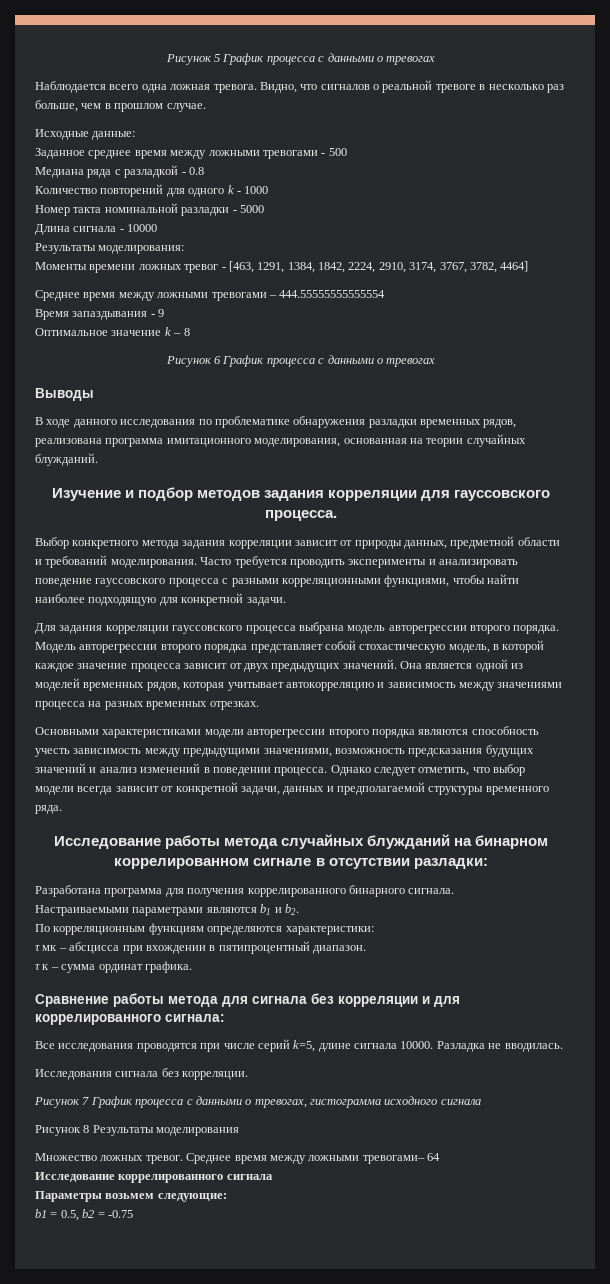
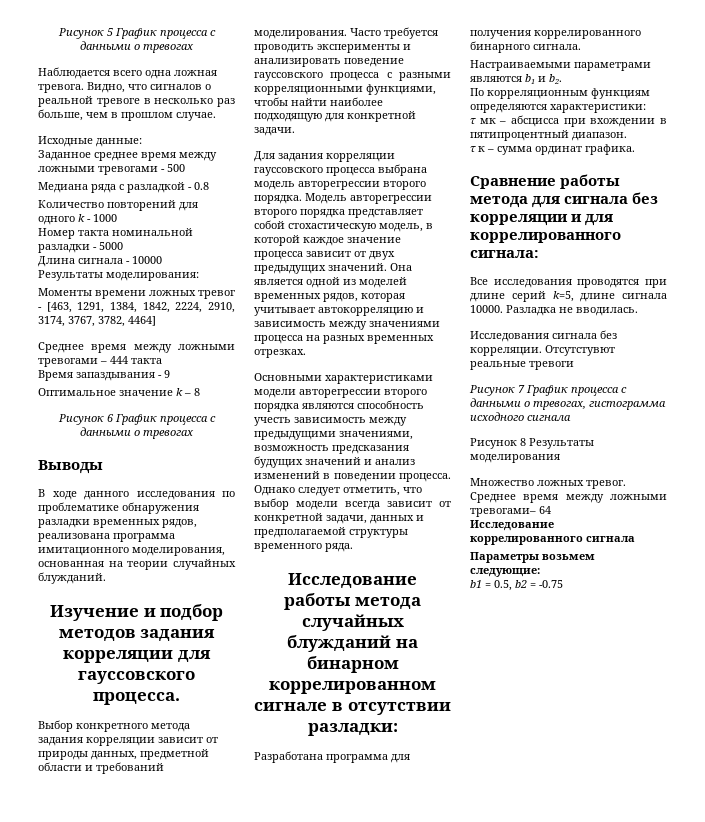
[279,290,386,298] 444.55555555555554 -> [110,356,162,364] 444 такта
[223,1043,255,1049] числе -> [470,293,505,302] длине
(249, 1075) none -> [545,345,615,356] [470,361,574,370] Отсутстувют реальные тревоги

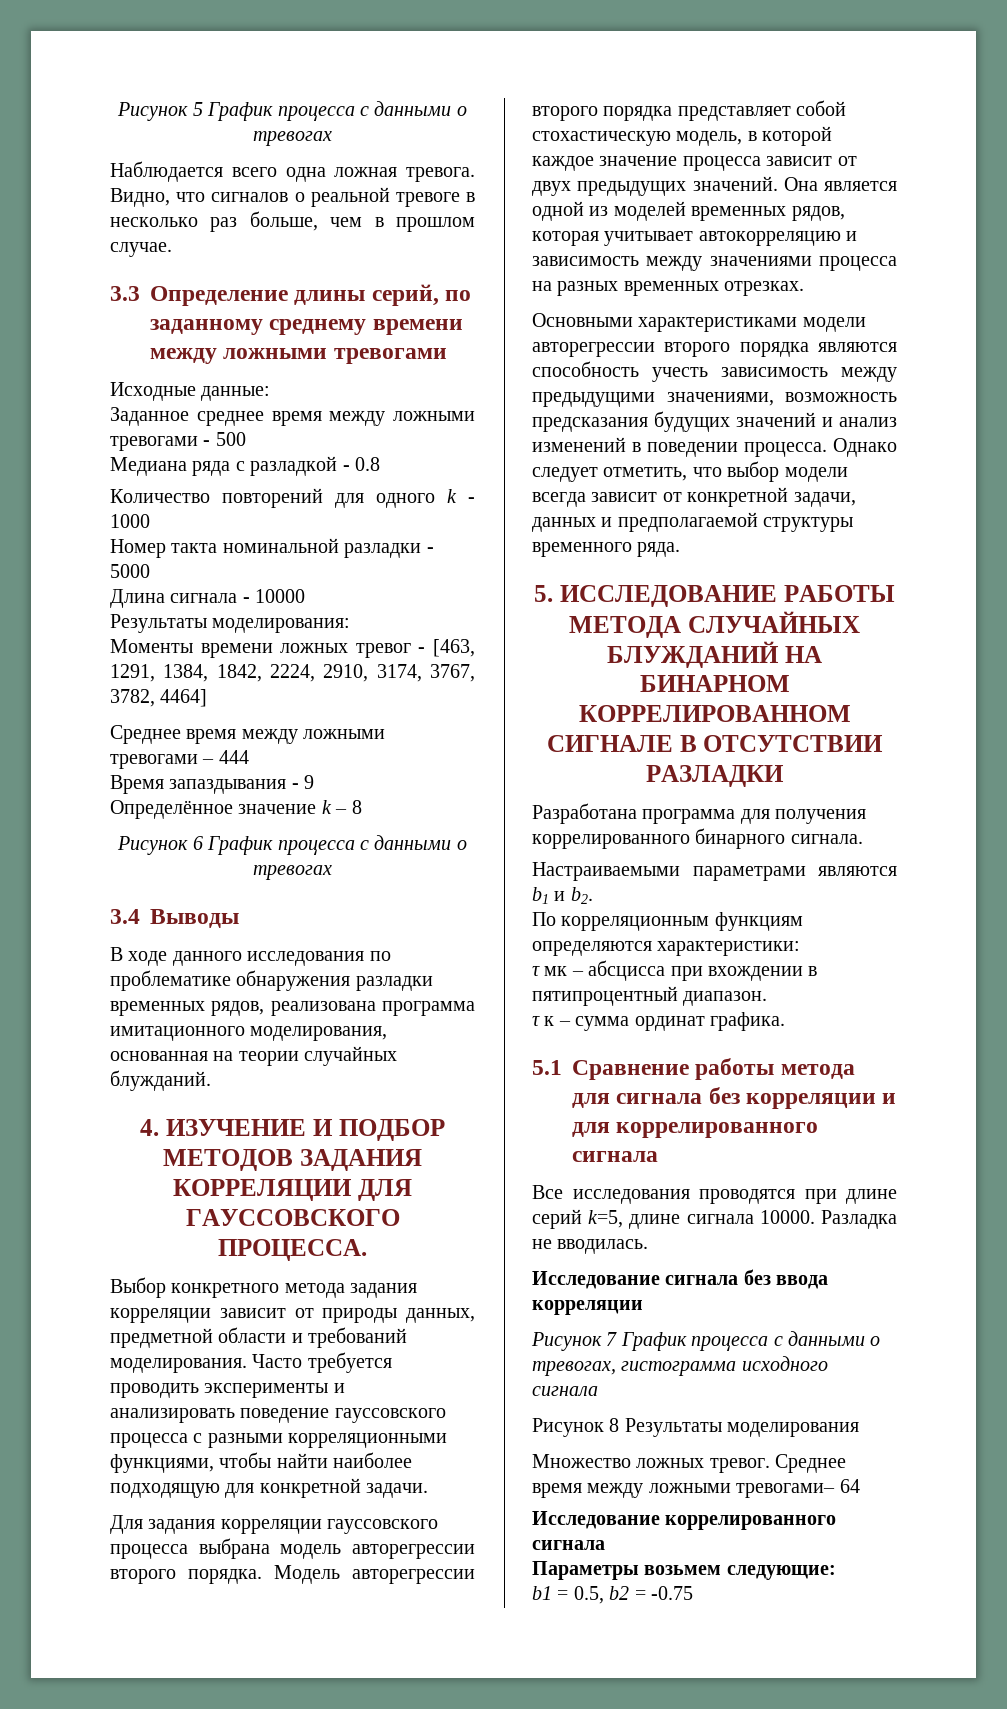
(216, 116) none -> [110,284,472,306] [150,319,463,335] [150,348,447,364] // 3.3 Определение длины серий, по заданному среднему времени между ложными тревогами
[131,358,162,364] такта -> (249, 757) none
[38,388,116,396] Оптимальное -> [110,800,233,819] Определённое
(194, 434) none -> [110,909,140,924] 3.4
[49,604,224,621] [58,629,216,641] [63,650,211,663] [78,671,195,684] [93,692,180,705] Изучение и подбор методов задания корреляции для гауссовского процесса. -> [140,1119,445,1141] [163,1149,422,1171] [173,1179,412,1201] [185,1209,400,1226] [218,1239,367,1261] 4. ИЗУЧЕНИЕ И ПОДБОР МЕТОДОВ ЗАДАНИЯ КОРРЕЛЯЦИИ ДЛЯ ГАУССОВСКОГО ПРОЦЕССА.
[288,573,417,588] [284,593,421,610] [301,614,404,631] [287,635,418,652] [306,656,399,673] [269,681,436,694] [254,702,451,715] [307,723,398,736] Исследование работы метода случайных блужданий на бинарном коррелированном сигнале в отсутствии разладки: -> [534,585,895,607] [569,611,860,638] [607,641,822,668] [639,675,790,692] [578,705,851,722] [546,735,884,752] [646,765,784,787] 5. ИССЛЕДОВАНИЕ РАБОТЫ МЕТОДА СЛУЧАЙНЫХ БЛУЖДАНИЙ НА БИНАРНОМ КОРРЕЛИРОВАННОМ СИГНАЛЕ В ОТСУТСТВИИ РАЗЛАДКИ
(635, 149) none -> [532,1060,562,1075] 5.1
[470,250,539,258] сигнала: -> [572,1151,658,1162] сигнала
[470,330,617,342] [470,345,615,356] [470,361,574,370] Исследования сигнала без корреляции. Отсутстувют реальные тревоги -> [532,1269,829,1289] [532,1300,643,1315] Исследование сигнала без ввода корреляции

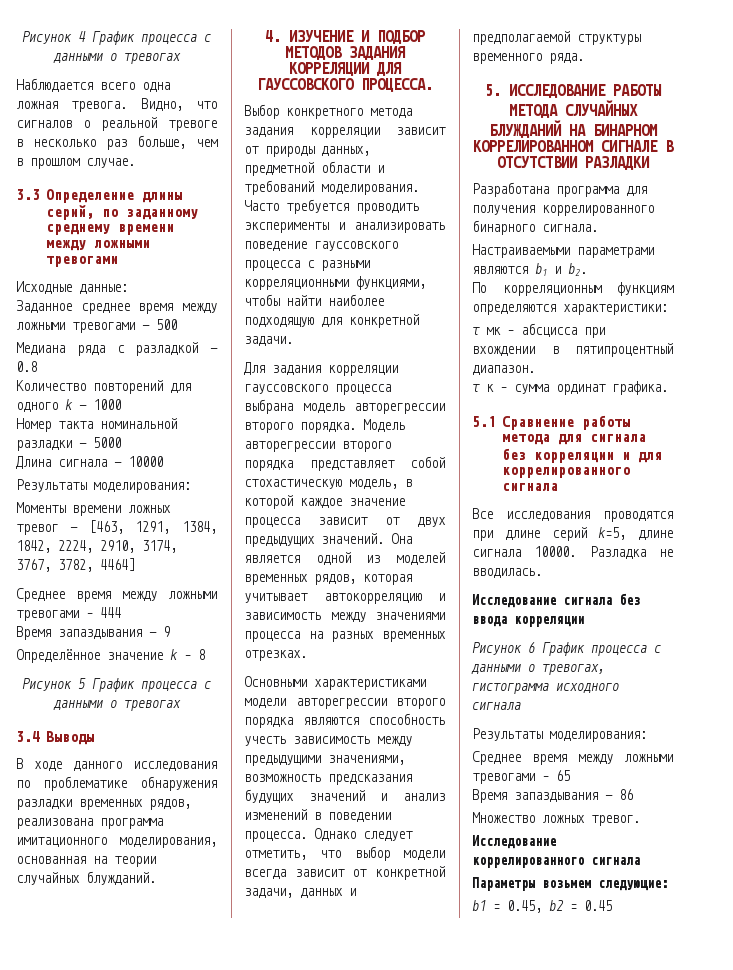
[117,102,203,121] Рисунок 5 -> [22,31,86,44] Рисунок 4
[192,836,203,850] 6 -> [78,678,86,689] 5
[606,1332,618,1346] 7 -> [528,641,535,653] 6
[532,1418,860,1437] [532,1454,847,1473] [532,1479,860,1498] Рисунок 8 Результаты моделирования // Множество ложных тревог. Среднее время между ложными тревогами– 64 -> [472,728,647,742] [472,751,673,765] [472,770,570,784] [472,789,633,803] [472,812,640,826] Результаты моделирования: // Среднее время между ложными тревогами – 65 // Время запаздывания - 86 // Множество ложных тревог.
[573,1586,604,1604] 0.5, -> [507,900,542,913] 0.45,
[651,1586,693,1600] -0.75 -> [584,900,612,911] 0.45

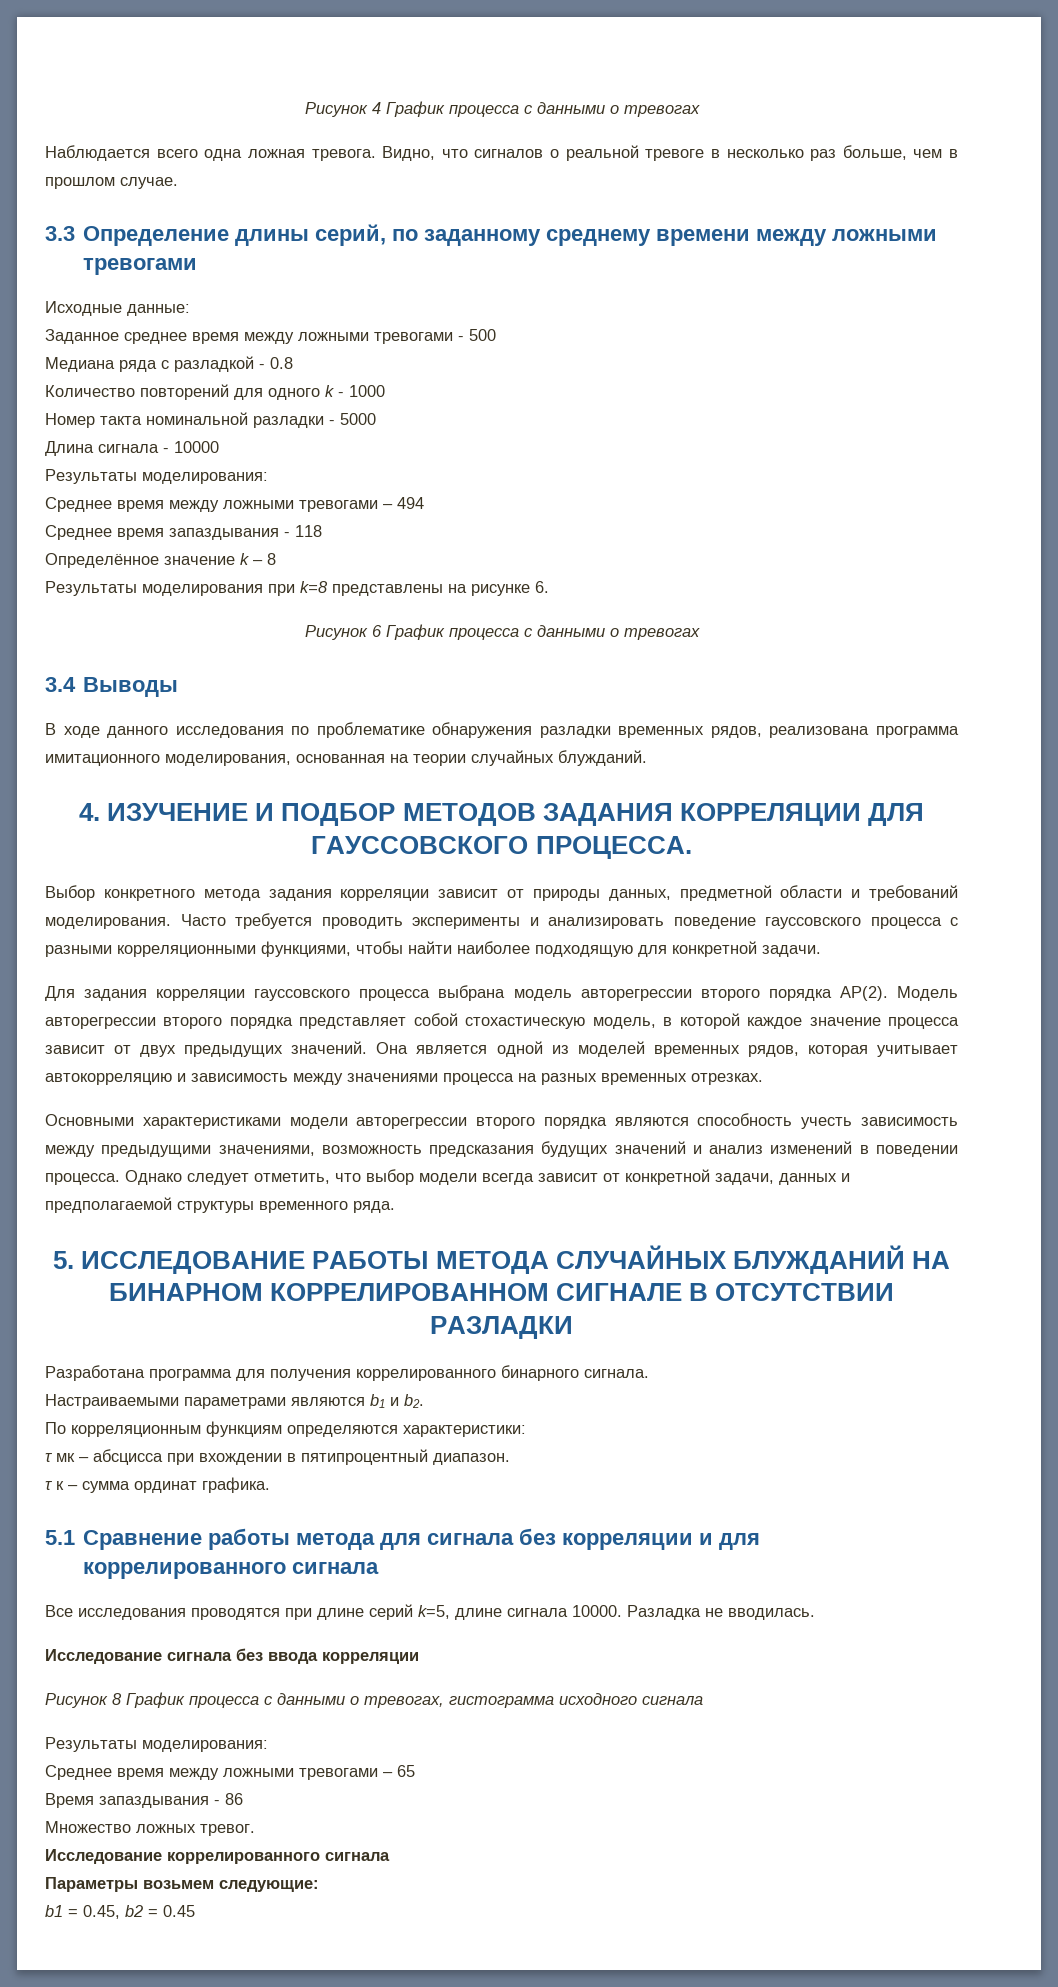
[16,502,171,516] [16,520,217,535] [16,540,177,553] [16,558,135,572] [16,588,217,602] [16,607,121,621] [16,626,170,640] // Моменты времени ложных тревог - [463, 1291, 1384, 1842, 2224, 2910, 3174, 3767, 3782, 4464] // Среднее время между ложными тревогами – 444 // Время запаздывания - 9 -> [45,497,424,512] [45,525,322,540] // Среднее время между ложными тревогами – 494 // Среднее время запаздывания - 118
[22,678,86,691] // Рисунок 5 -> [45,581,549,596] [304,625,382,640] // Результаты моделирования при k=8 представлены на рисунке 6. // Рисунок 6
[300,422,356,433] порядка. -> [768,986,888,1001] порядка АР(2).
[528,641,535,653] 6 -> [112,1693,122,1705] 8

